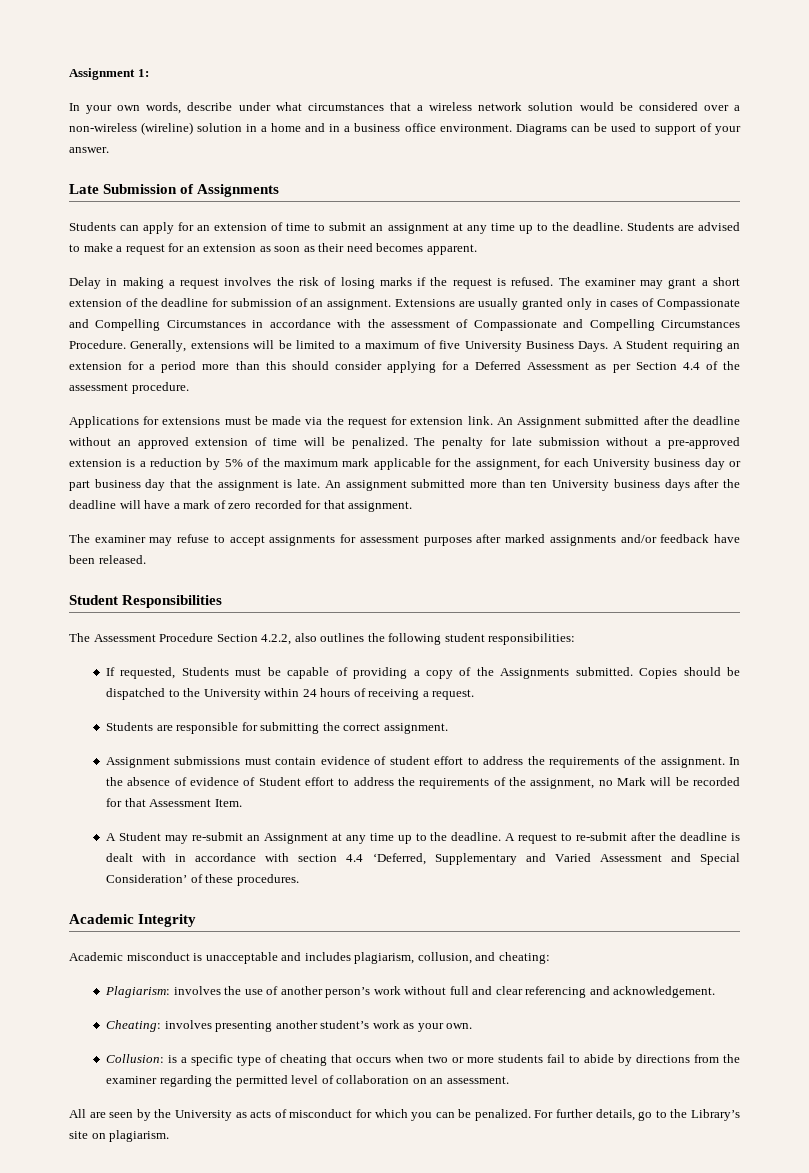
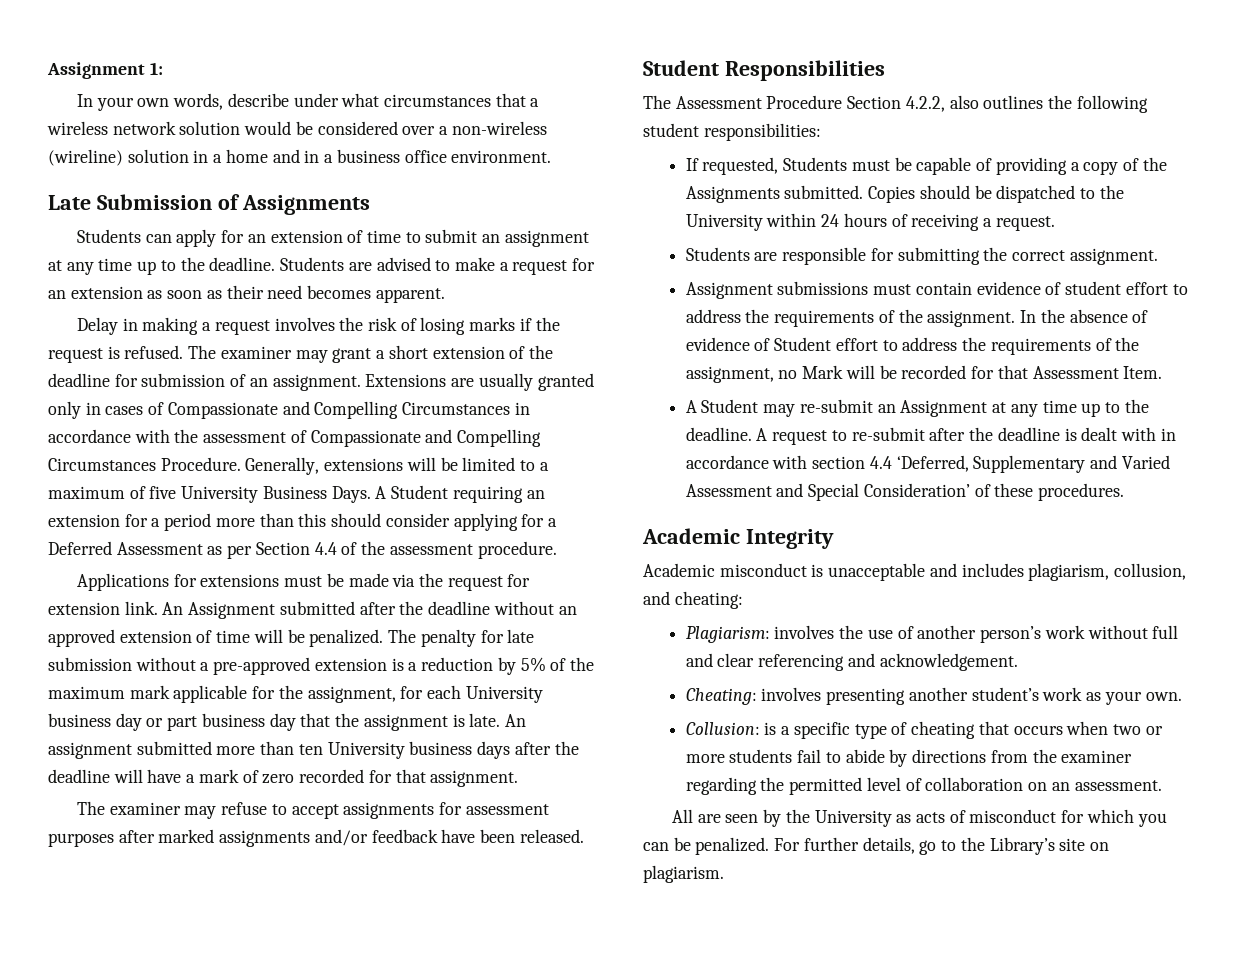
[515,123,741,135] [69,147,109,153] Diagrams can be used to support of your answer. -> (552, 156) none

